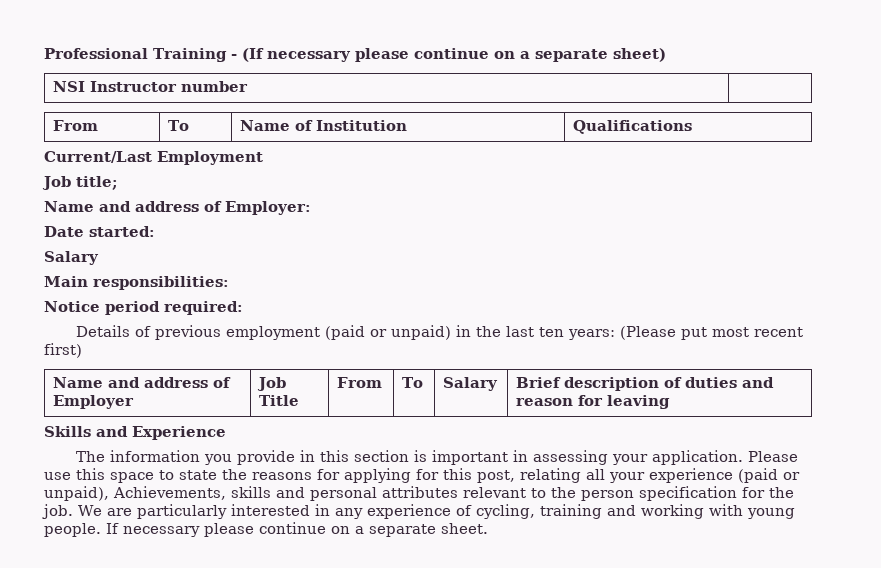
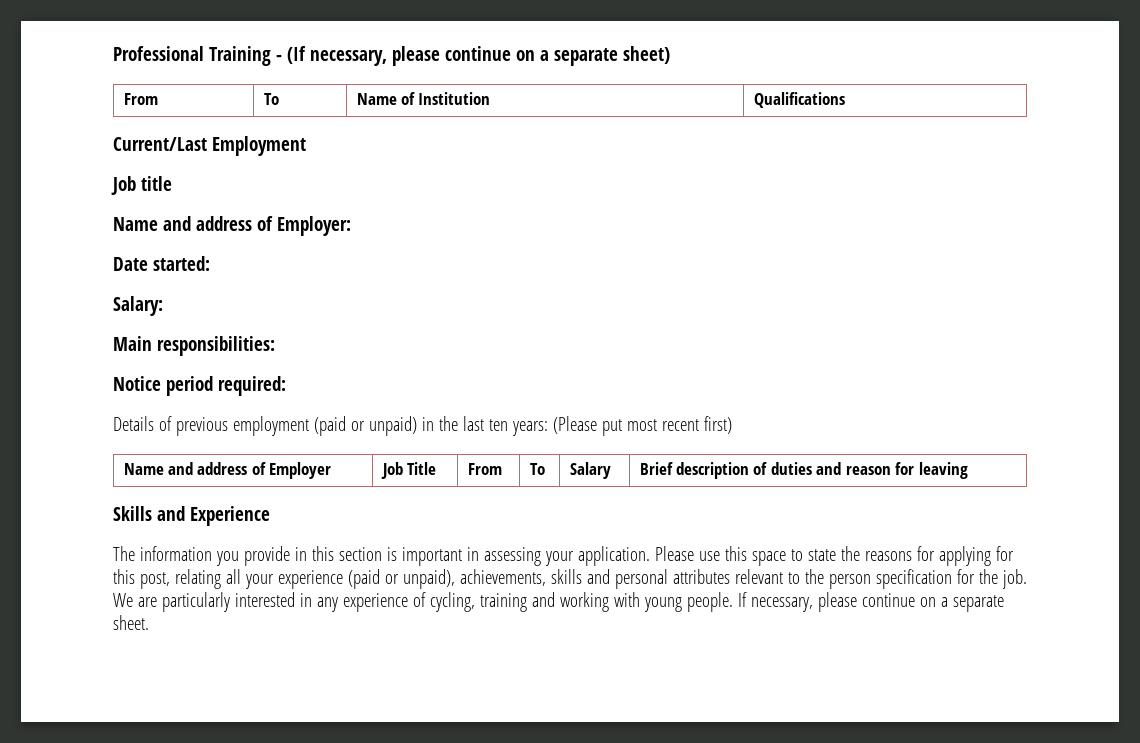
[266,51,351,62] necessary -> [309,50,387,66] necessary,
[53,81,249,92] // NSI Instructor number | -> (670, 55) none
[76,176,118,190] title; -> [140,176,172,191] title
[44,251,99,265] Salary -> [113,296,163,316] Salary:
[113,486,226,500] Achievements, -> [459,569,546,586] achievements,
[123,526,200,537] necessary -> [750,597,813,612] necessary,

